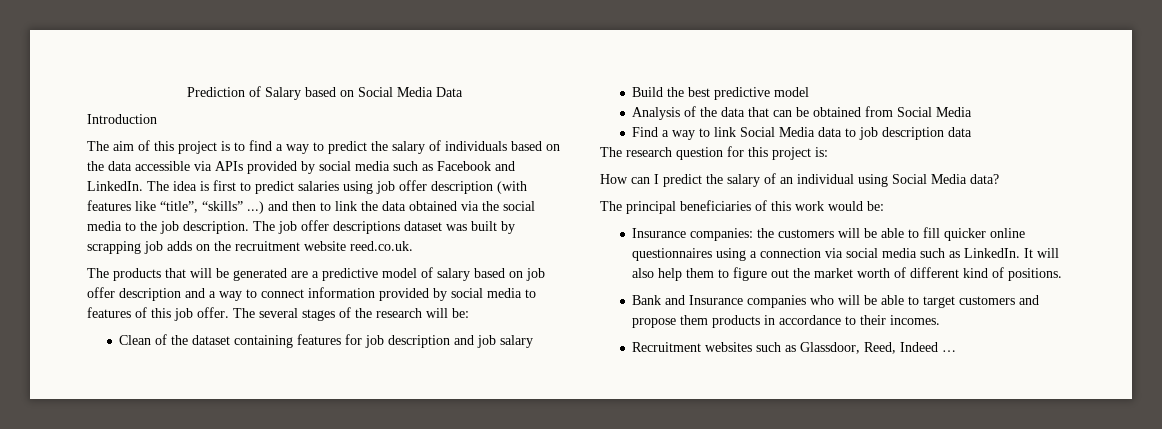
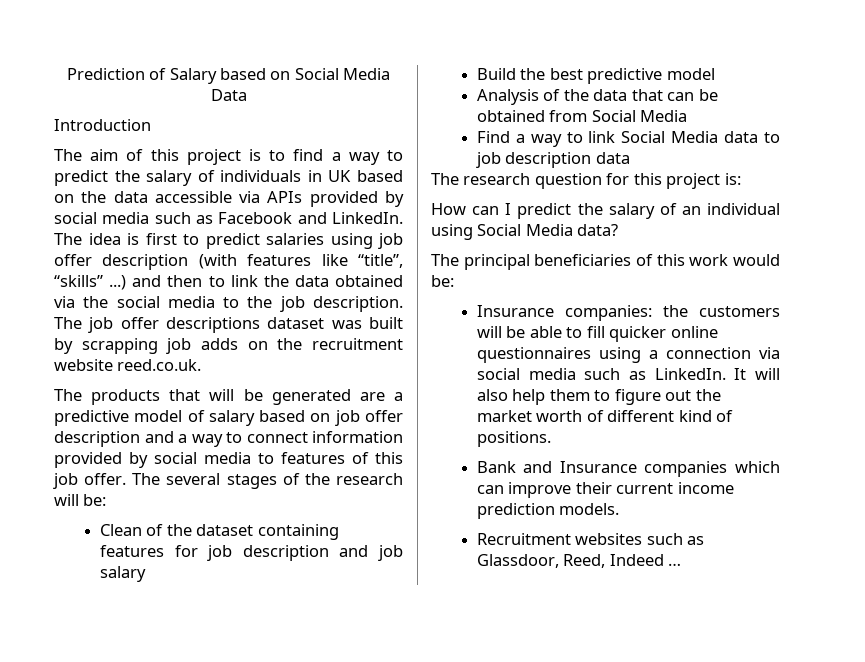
(507, 146) none -> [307,170,352,182] in UK
[810,295,1040,308] [632,315,941,328] who will be able to target customers and propose them products in accordance to their incomes. -> [735,461,780,473] [476,482,734,498] [476,503,620,519] which can improve their current income prediction models.

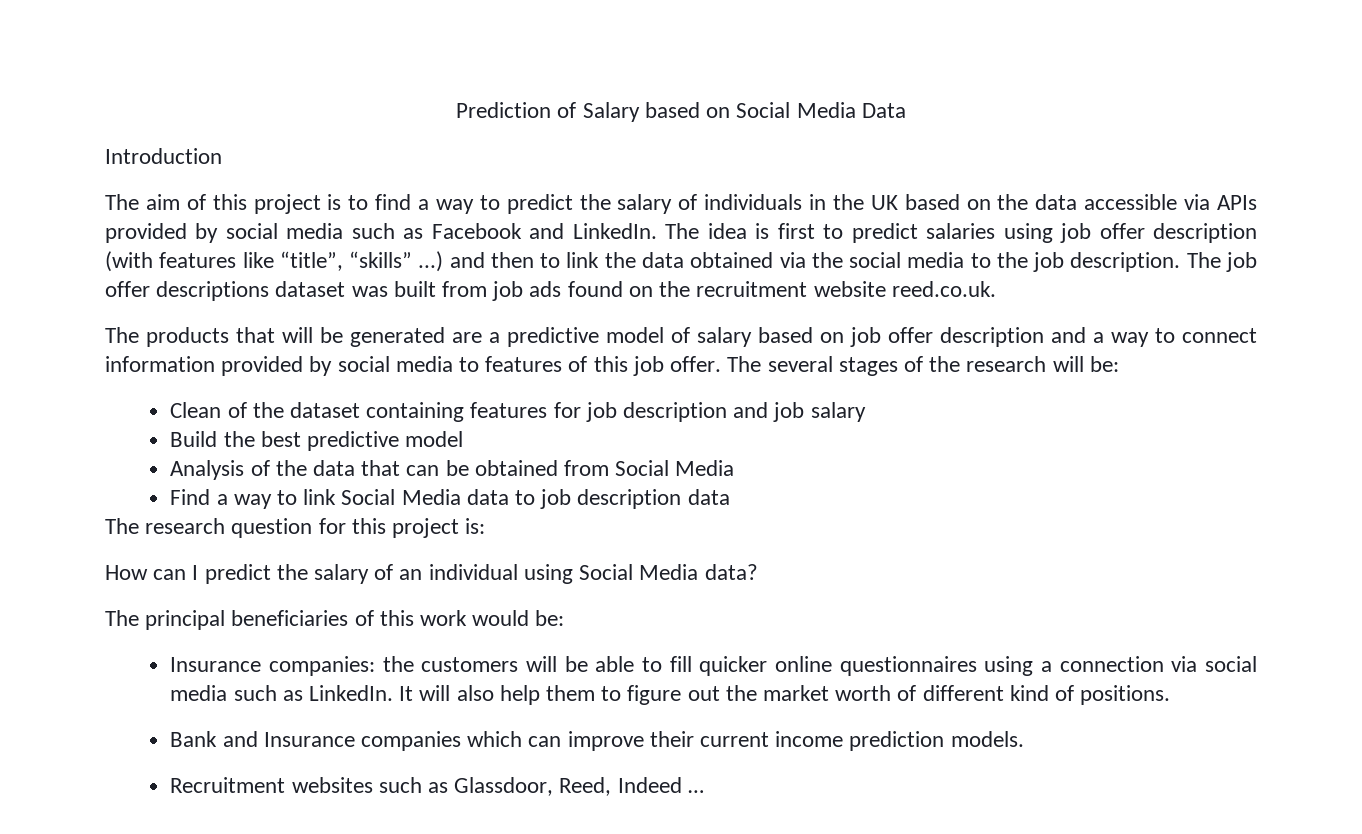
(322, 176) none -> [832,194,864,210] the
[54,338,238,354] by scrapping job adds -> [442,281,623,301] from job ads found

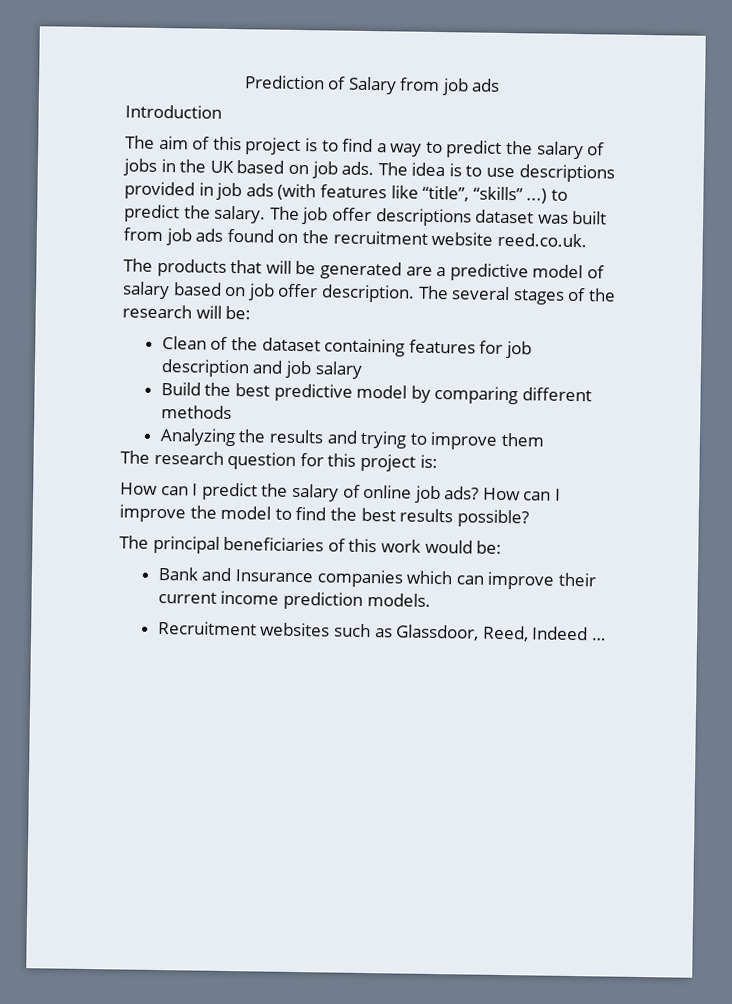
[644,102,906,118] based on Social Media Data -> [399,77,501,96] from job ads
[704,194,803,210] individuals -> [123,158,157,176] jobs
[997,194,1257,210] [105,223,1258,243] the data accessible via APIs provided by social media such as Facebook and LinkedIn. The idea is first to predict salaries using job offer description -> [311,161,615,183] [124,181,274,201] job ads. The idea is to use descriptions provided in job ads
[449,252,1181,272] and then to link the data obtained via the social media to the job description. -> [550,189,568,201] [124,204,267,224] to predict the salary.
[940,327,1257,347] [105,356,722,376] description and a way to connect information provided by social media to features of this job offer. -> [320,284,415,303] description.
[170,460,735,480] [170,489,730,509] // Analysis of the data that can be obtained from Social Media // Find a way to link Social Media data to job description data -> [410,385,592,405] [160,405,232,420] [159,428,545,450] by comparing different methods // Analyzing the results and trying to improve them
[399,564,758,584] an individual using Social Media data? -> [363,484,562,504] [119,504,529,528] online job ads? How can I improve the model to find the best results possible?
[170,656,1257,676] [170,685,1171,705] // Insurance companies: the customers will be able to fill quicker online questionnaires using a connection via social media such as LinkedIn. It will also help them to figure out the market worth of different kind of positions. -> (503, 547) none

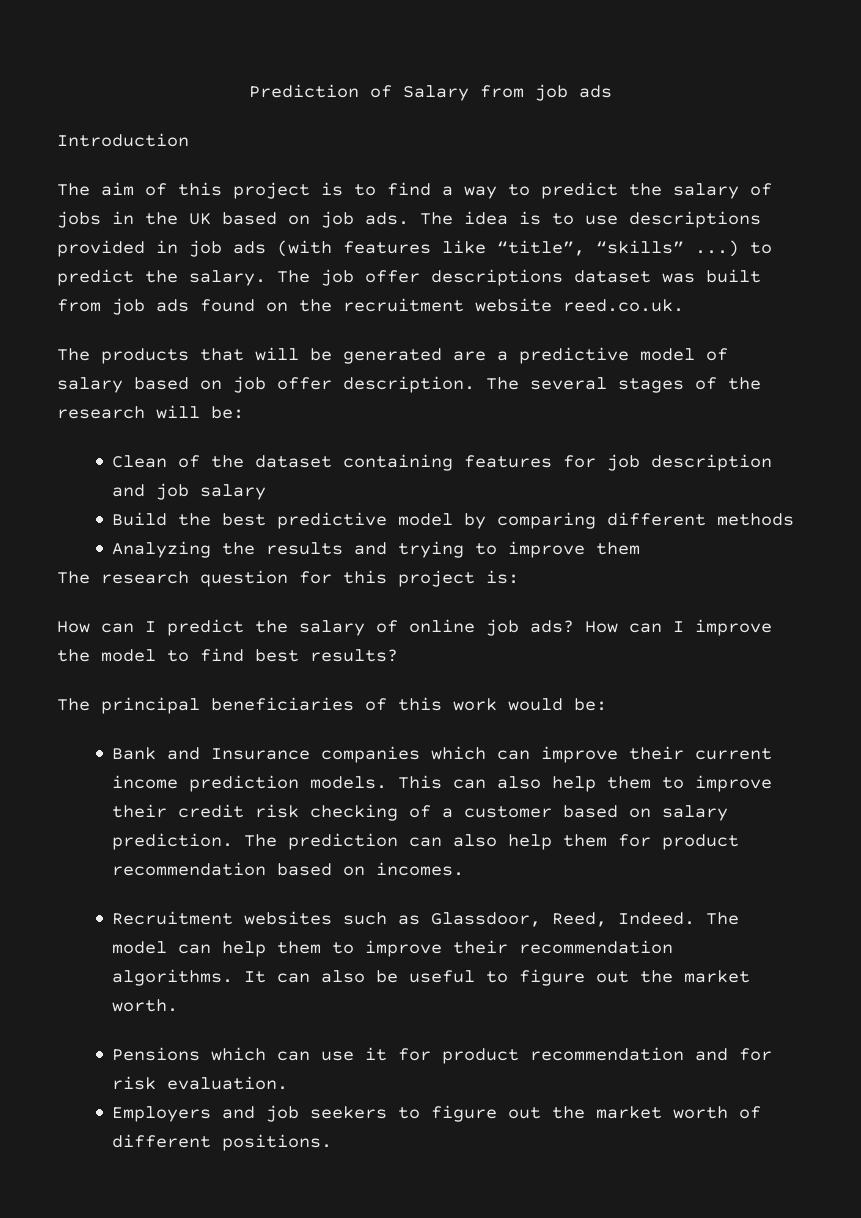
[329,507,529,528] the best results possible? -> [255,649,398,662] best results?
(431, 600) none -> [398,775,773,792] [112,804,729,821] [112,833,740,850] [112,862,465,876] This can also help them to improve their credit risk checking of a customer based on salary prediction. The prediction can also help them for product recommendation based on incomes.
[532,626,606,641] Indeed … -> [618,912,740,925] [112,940,674,957] [112,969,751,986] [112,999,179,1012] [112,1047,773,1064] [112,1076,289,1090] [112,1105,762,1122] [112,1134,333,1151] Indeed. The model can help them to improve their recommendation algorithms. It can also be useful to figure out the market worth. // Pensions which can use it for product recommendation and for risk evaluation. // Employers and job seekers to figure out the market worth of different positions.

